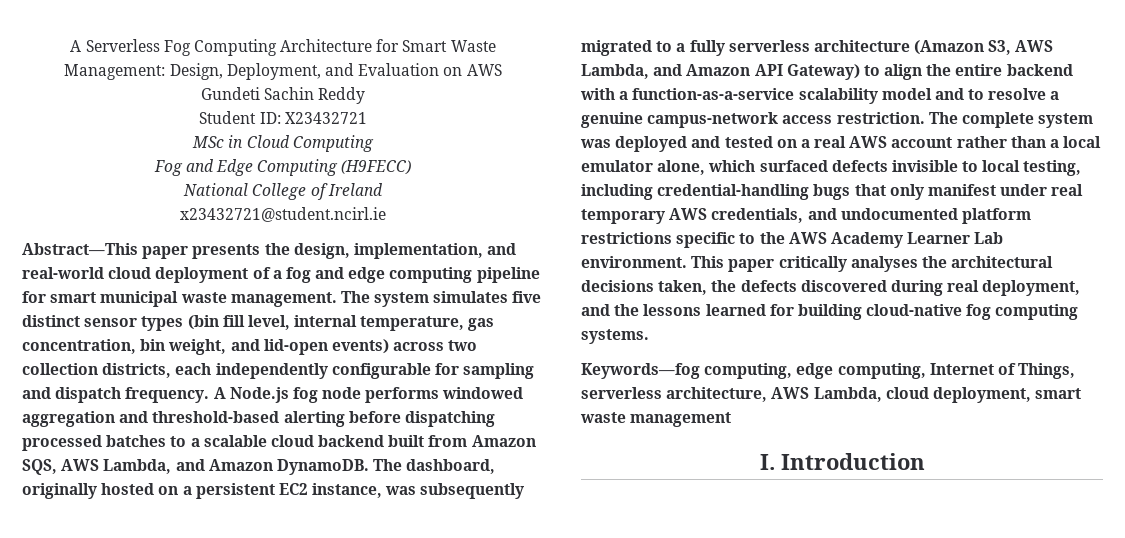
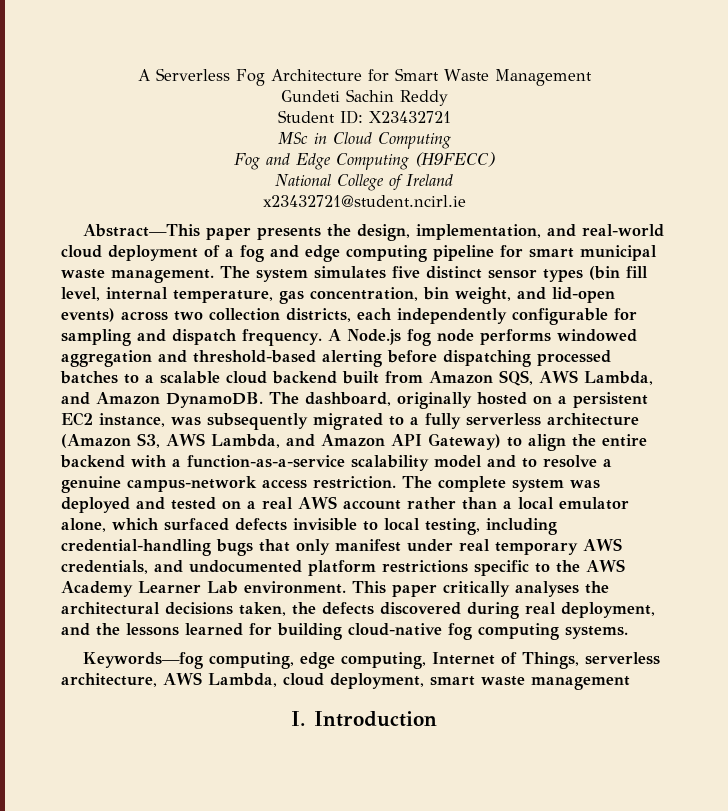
[193,39,277,56] Computing -> (265, 77) none
[64,63,502,80] Management: Design, Deployment, and Evaluation on AWS -> [494,69,592,86] Management

